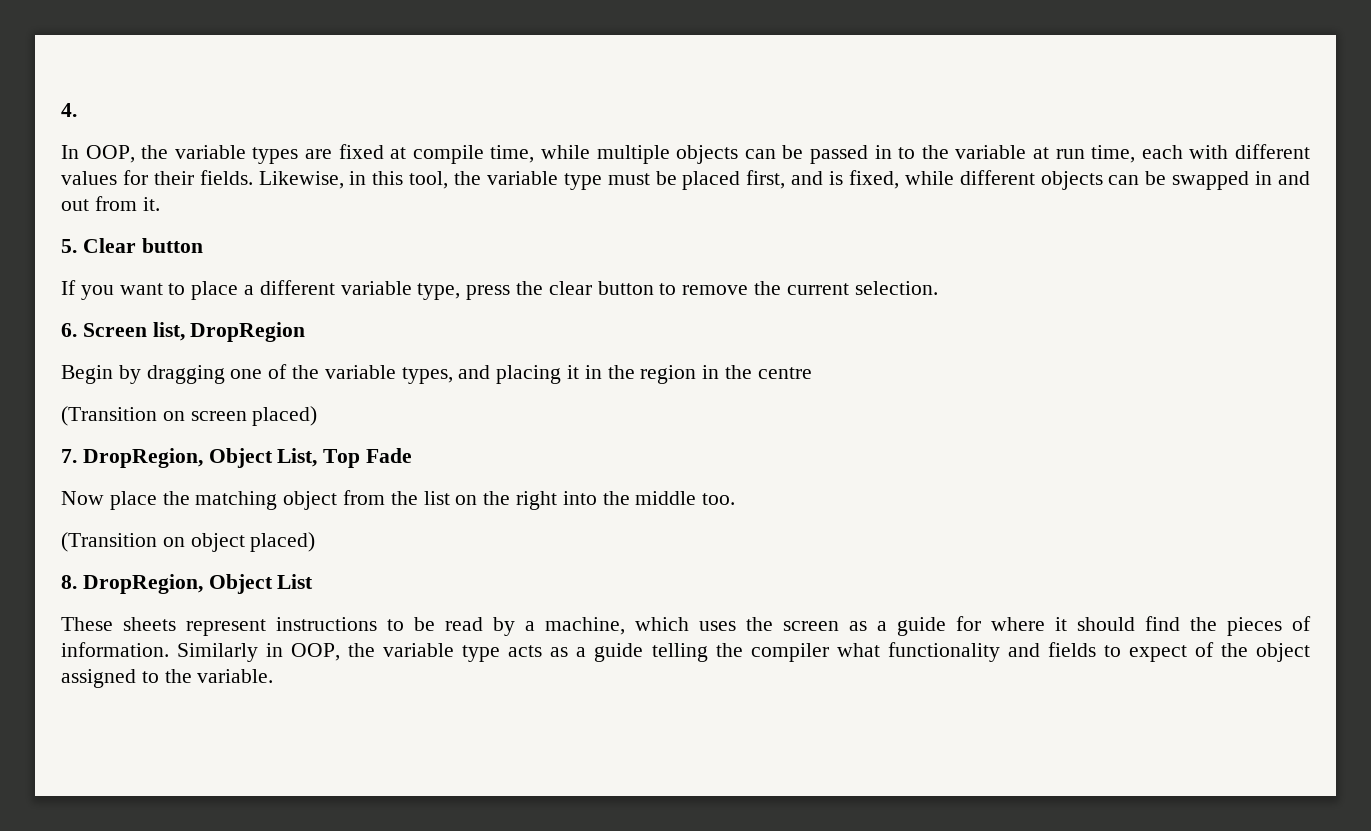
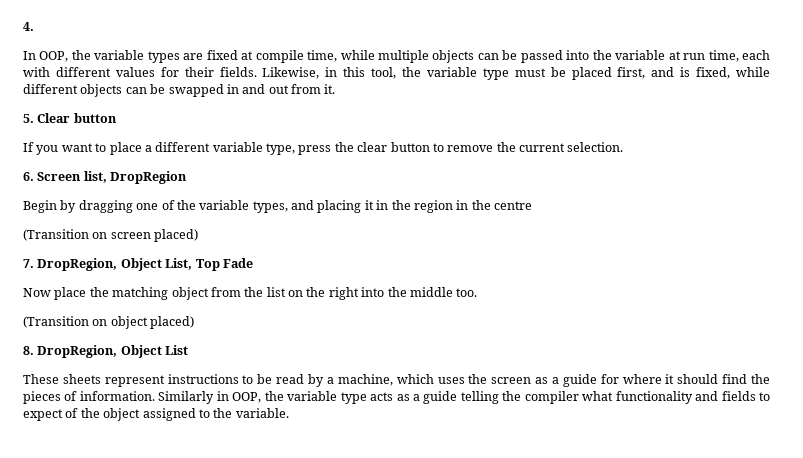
[874,145,916,159] in to -> [566,50,590,60] into

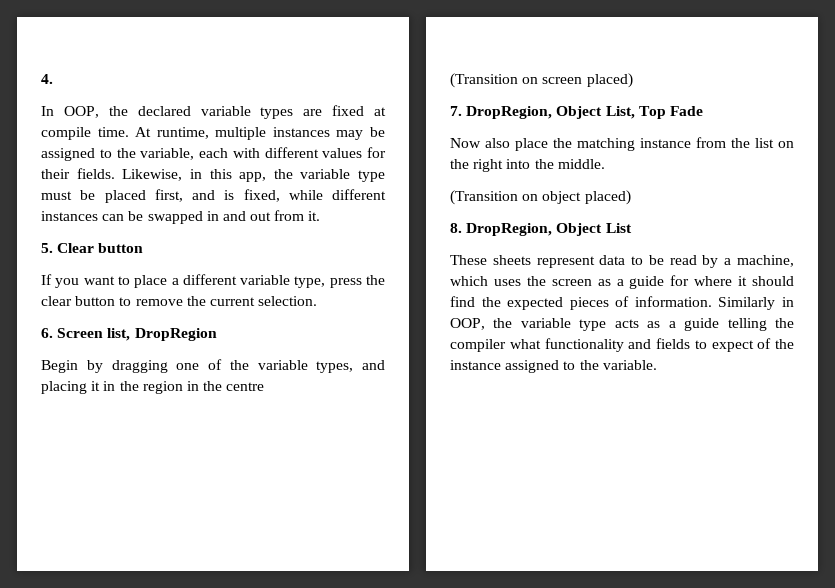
(91, 55) none -> [137,106,191,116] declared
[307,50,739,63] time, while multiple objects can be passed into the variable at run time, -> [97,127,385,140] [41,148,195,161] time. At runtime, multiple instances may be assigned to the variable,
[371,67,397,79] tool, -> [239,172,267,182] app,
[80,84,123,97] objects -> [41,211,98,221] instances
(51, 292) none -> [485,138,510,148] also
[171,287,209,300] object -> [640,138,691,148] instance
[409,287,478,297] middle too. -> [557,159,605,169] middle.
[167,374,239,384] instructions -> [599,255,626,265] data
(771, 379) none -> [507,297,564,310] expected
[103,408,141,421] object -> [450,360,501,370] instance

